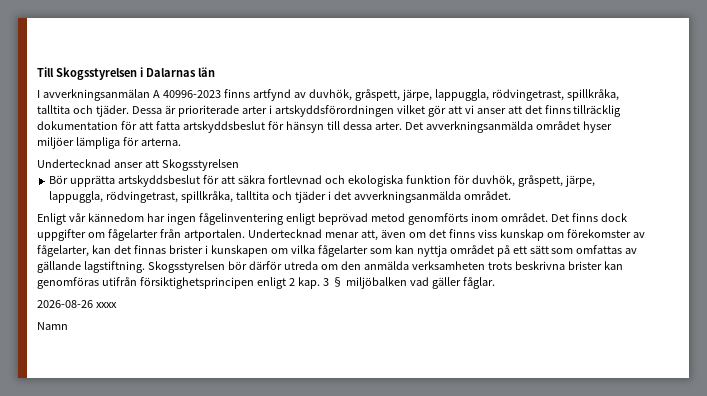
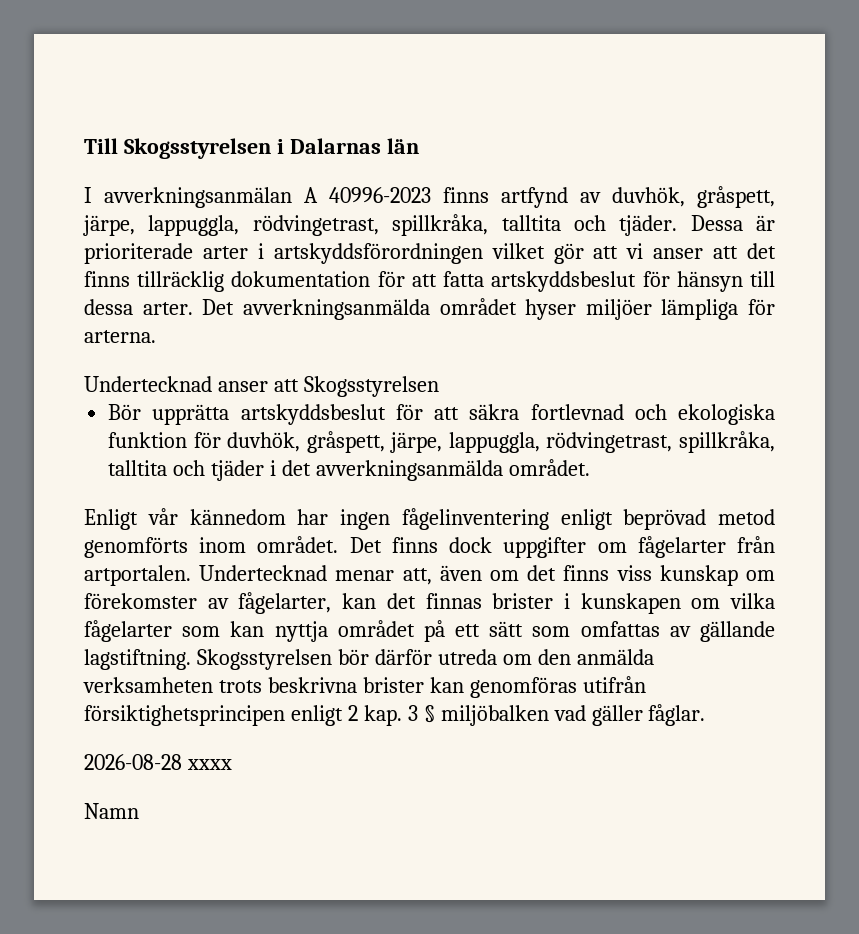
[37,300,93,308] 2026-08-26 -> [84,754,182,770] 2026-08-28

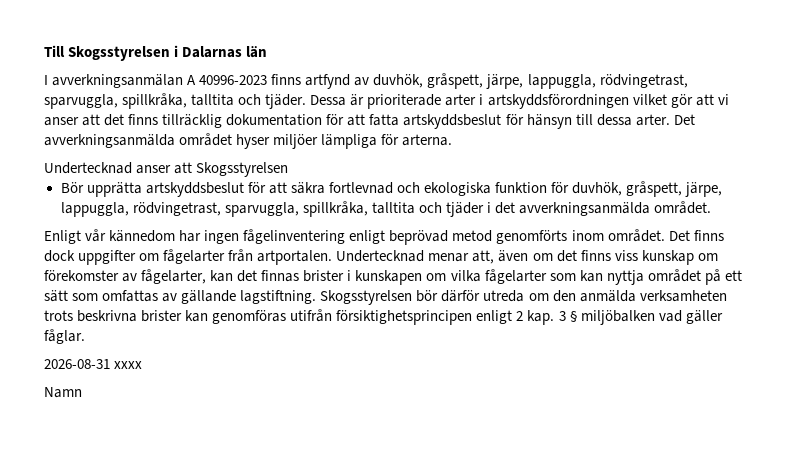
(379, 225) none -> [44,94,118,109] sparvuggla,
(673, 442) none -> [224,202,299,217] sparvuggla,
[84,754,182,770] 2026-08-28 -> [44,359,110,369] 2026-08-31

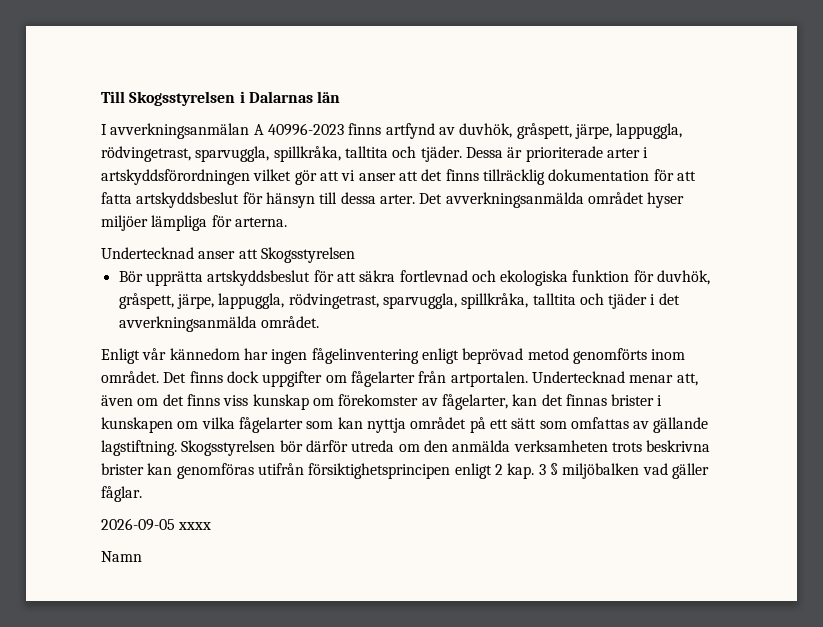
[44,359,110,369] 2026-08-31 -> [101,518,175,531] 2026-09-05

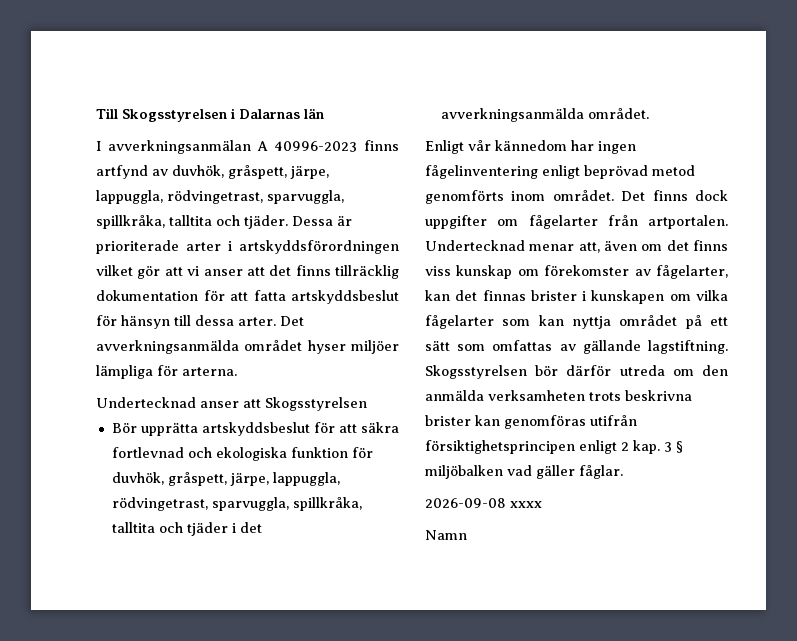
[101,518,175,531] 2026-09-05 -> [425,498,506,508] 2026-09-08

